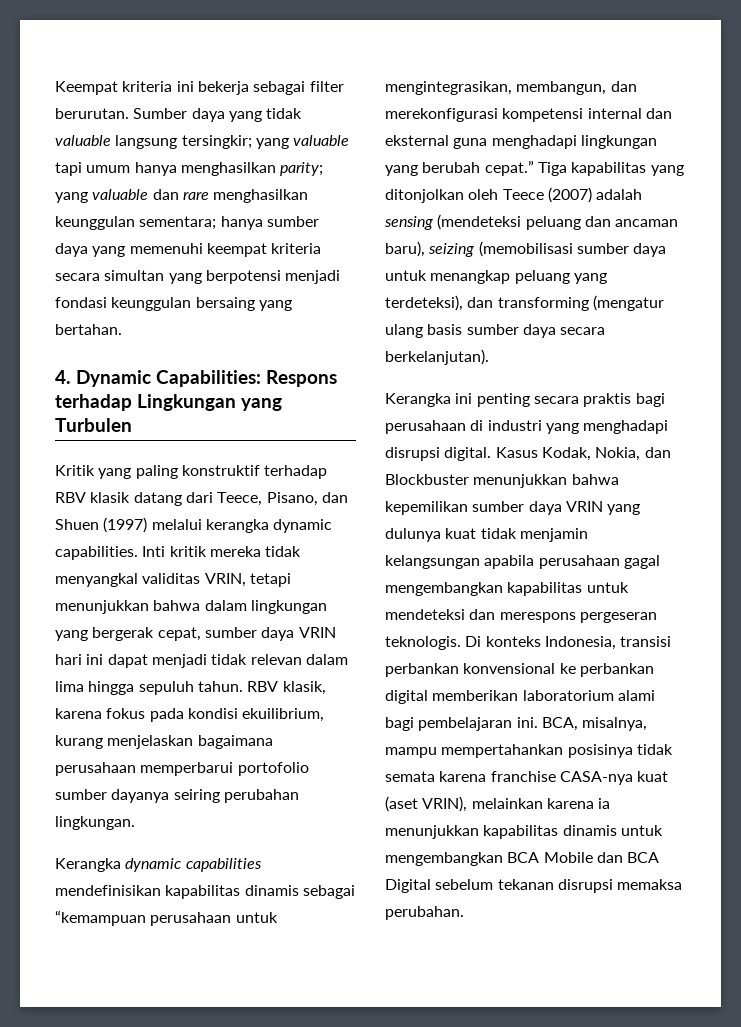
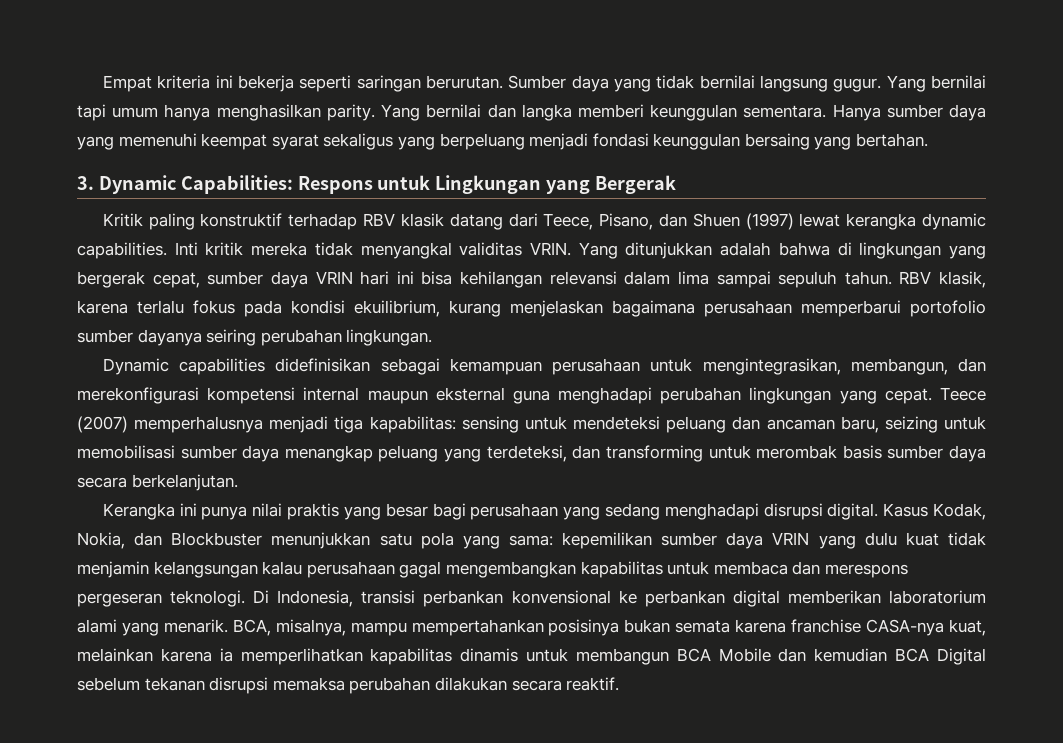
[55,81,118,95] Keempat -> [102,75,152,92] Empat
[253,81,344,95] sebagai filter -> [299,75,421,92] seperti saringan
[55,135,350,149] [55,162,324,176] [55,189,309,203] [55,216,263,230] valuable langsung tersingkir; yang valuable tapi umum hanya menghasilkan parity; yang valuable dan rare menghasilkan keunggulan sementara; hanya -> [699,75,986,92] [77,104,881,121] bernilai langsung gugur. Yang bernilai tapi umum hanya menghasilkan parity. Yang bernilai dan langka memberi keunggulan sementara. Hanya
[271,243,322,254] [55,270,281,284] kriteria secara simultan yang berpotensi -> [271,133,525,150] syarat sekaligus yang berpeluang
[55,370,71,384] 4. -> [77,176,94,190] 3.
[55,394,132,411] terhadap -> [377,175,431,190] untuk
[55,418,132,432] Turbulen -> [595,175,677,194] Bergerak
[98,468,132,479] yang -> (143, 220) none
[151,519,202,530] melalui -> [799,213,841,227] lewat
[204,573,291,587] [55,600,247,614] VRIN, tetapi menunjukkan bahwa dalam -> [530,242,852,259] VRIN. Yang ditunjukkan adalah bahwa di
[107,654,302,668] dapat menjadi tidak relevan -> [421,271,617,288] bisa kehilangan relevansi
[88,681,135,695] hingga -> [716,271,771,288] sampai
(102, 713) none -> [137,300,184,314] terlalu
[55,858,262,872] [55,885,355,899] [55,910,146,926] Kerangka dynamic capabilities mendefinisikan kapabilitas dinamis sebagai “kemampuan -> [102,358,542,375] Dynamic capabilities didefinisikan sebagai kemampuan
[645,108,672,119] dan -> [367,390,428,404] maupun
[580,135,657,149] [385,160,684,176] [385,187,643,203] [384,214,679,230] [385,241,667,257] [385,270,427,281] lingkungan yang berubah cepat.” Tiga kapabilitas yang ditonjolkan oleh Teece (2007) adalah sensing (mendeteksi peluang dan ancaman baru), seizing (memobilisasi sumber daya untuk -> [660,387,986,404] [77,416,987,433] [77,445,280,462] perubahan lingkungan yang cepat. Teece (2007) memperhalusnya menjadi tiga kapabilitas: sensing untuk mendeteksi peluang dan ancaman baru, seizing untuk memobilisasi sumber daya
[385,295,463,311] terdeteksi), -> [486,445,567,462] terdeteksi,
[592,295,664,311] [385,324,423,338] (mengatur ulang -> [708,445,838,459] untuk merombak
[385,349,489,365] berkelanjutan). -> [131,474,238,491] berkelanjutan.
[476,393,665,407] [385,420,579,434] penting secara praktis bagi perusahaan di industri yang -> [201,503,660,520] punya nilai praktis yang besar bagi perusahaan yang sedang
[571,474,619,485] bahwa -> [379,532,553,549] satu pola yang sama:
[385,528,441,542] dulunya -> [864,532,897,546] dulu
[484,555,535,569] apabila -> [262,561,303,575] kalau
[385,609,465,620] mendeteksi -> [713,561,788,575] membaca
[385,636,541,650] teknologis. Di konteks -> [170,590,270,607] teknologi. Di
[385,717,538,731] bagi pembelajaran ini. -> [121,619,228,636] yang menarik.
[636,744,673,755] tidak -> [624,619,671,633] bukan
[637,771,669,782] [385,796,468,812] kuat (aset VRIN), -> [948,619,986,636] kuat,
[385,825,479,839] menunjukkan -> [240,648,363,665] memperlihatkan
[385,852,503,866] mengembangkan -> [575,648,669,665] membangun
(623, 857) none -> [814,648,888,662] kemudian
[385,906,464,920] perubahan. -> [349,677,620,694] perubahan dilakukan secara reaktif.

